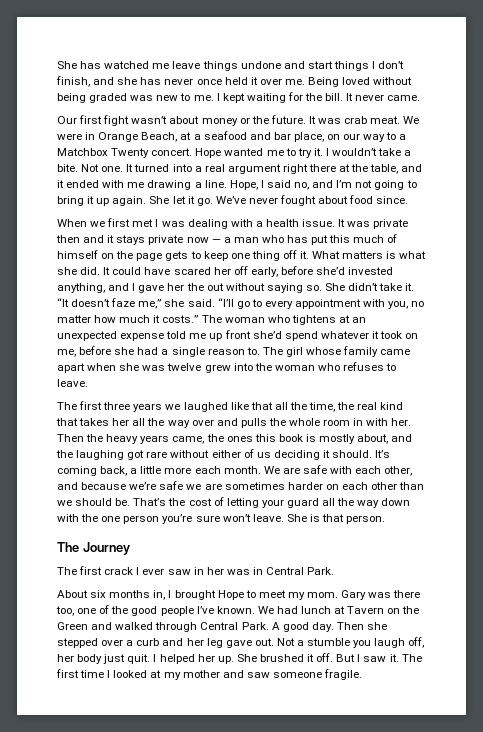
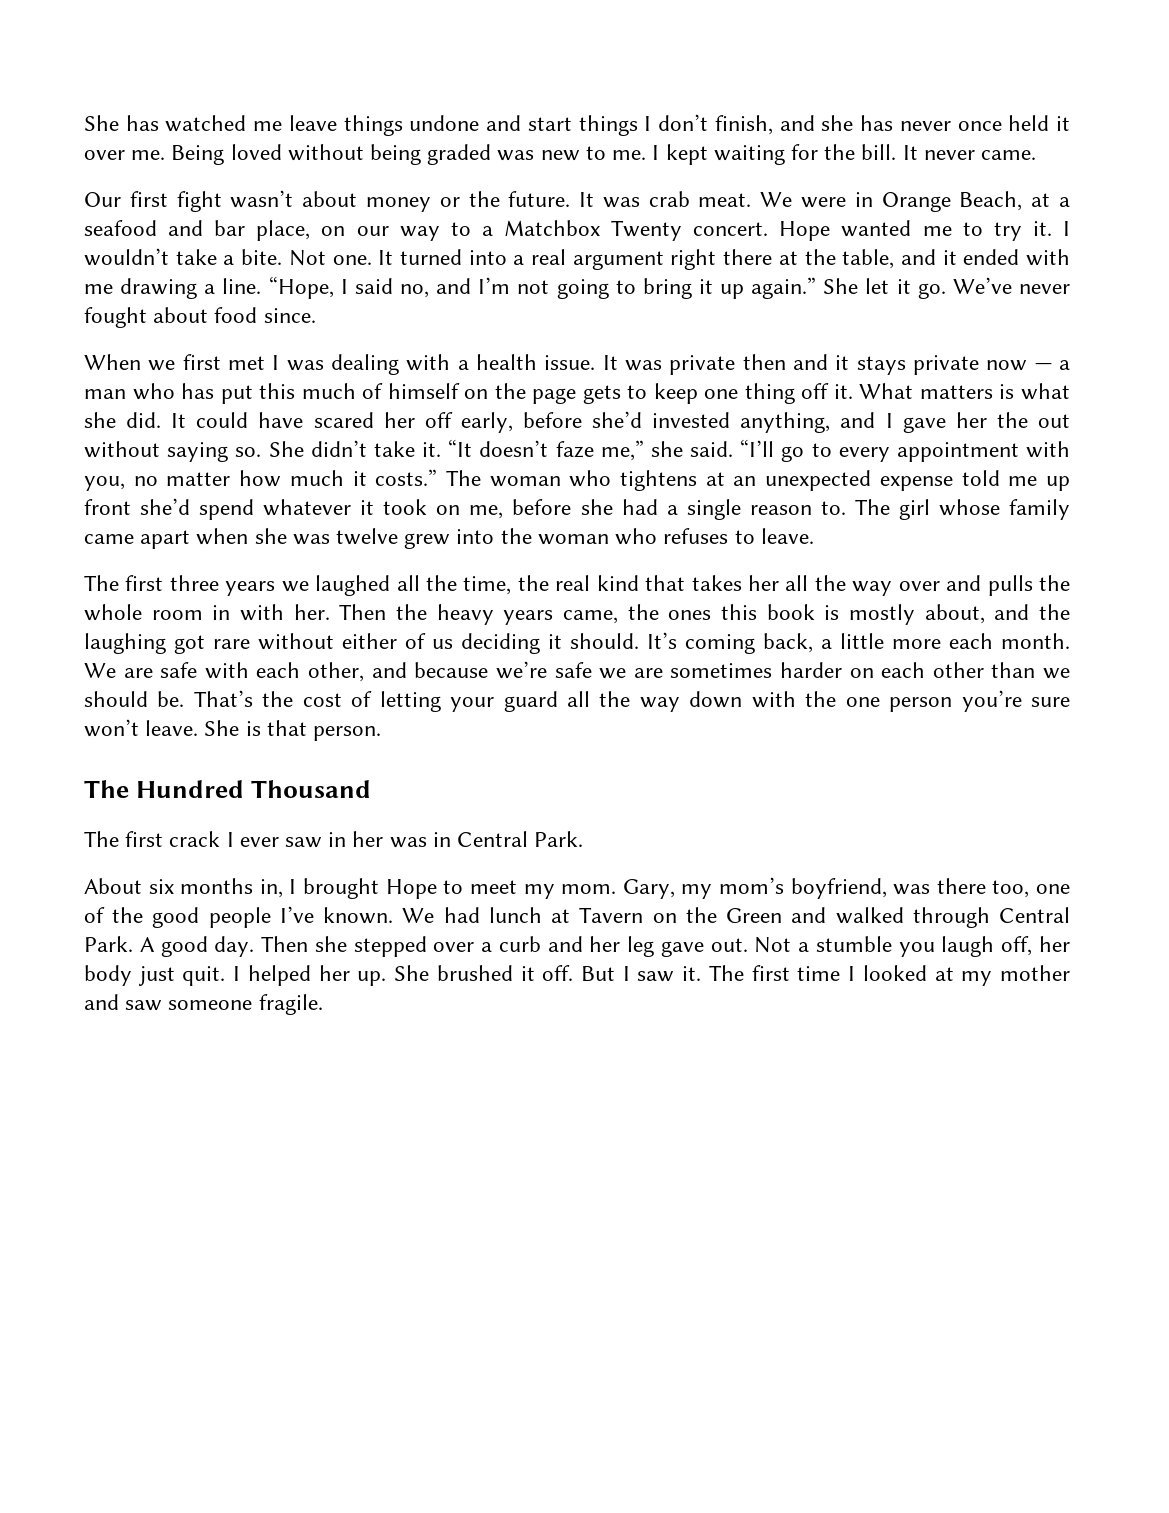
[229,180,258,190] Hope, -> [268,276,334,299] “Hope,
[112,196,147,206] again. -> [751,277,817,299] again.”
[230,402,273,410] like that -> (391, 585) none
[82,542,130,555] Journey -> [136,780,372,798] Hundred Thousand
[341,590,367,600] Gary -> [622,877,887,899] Gary, my mom’s boyfriend,

